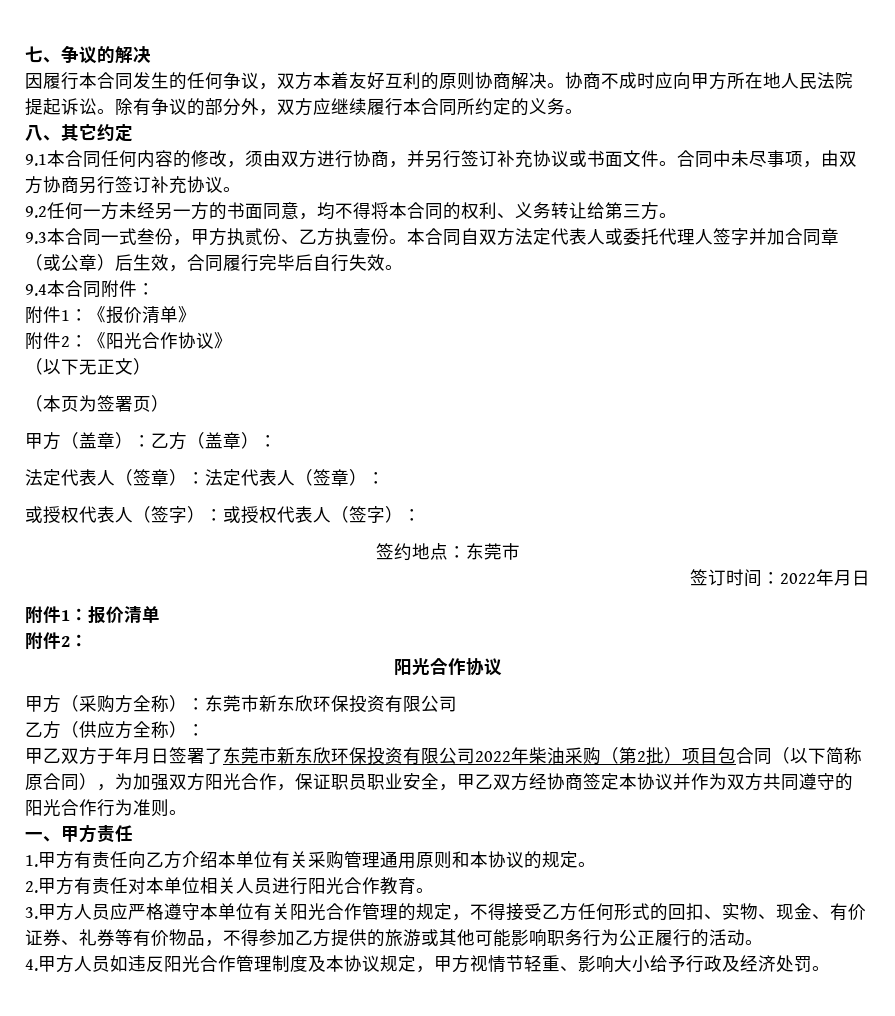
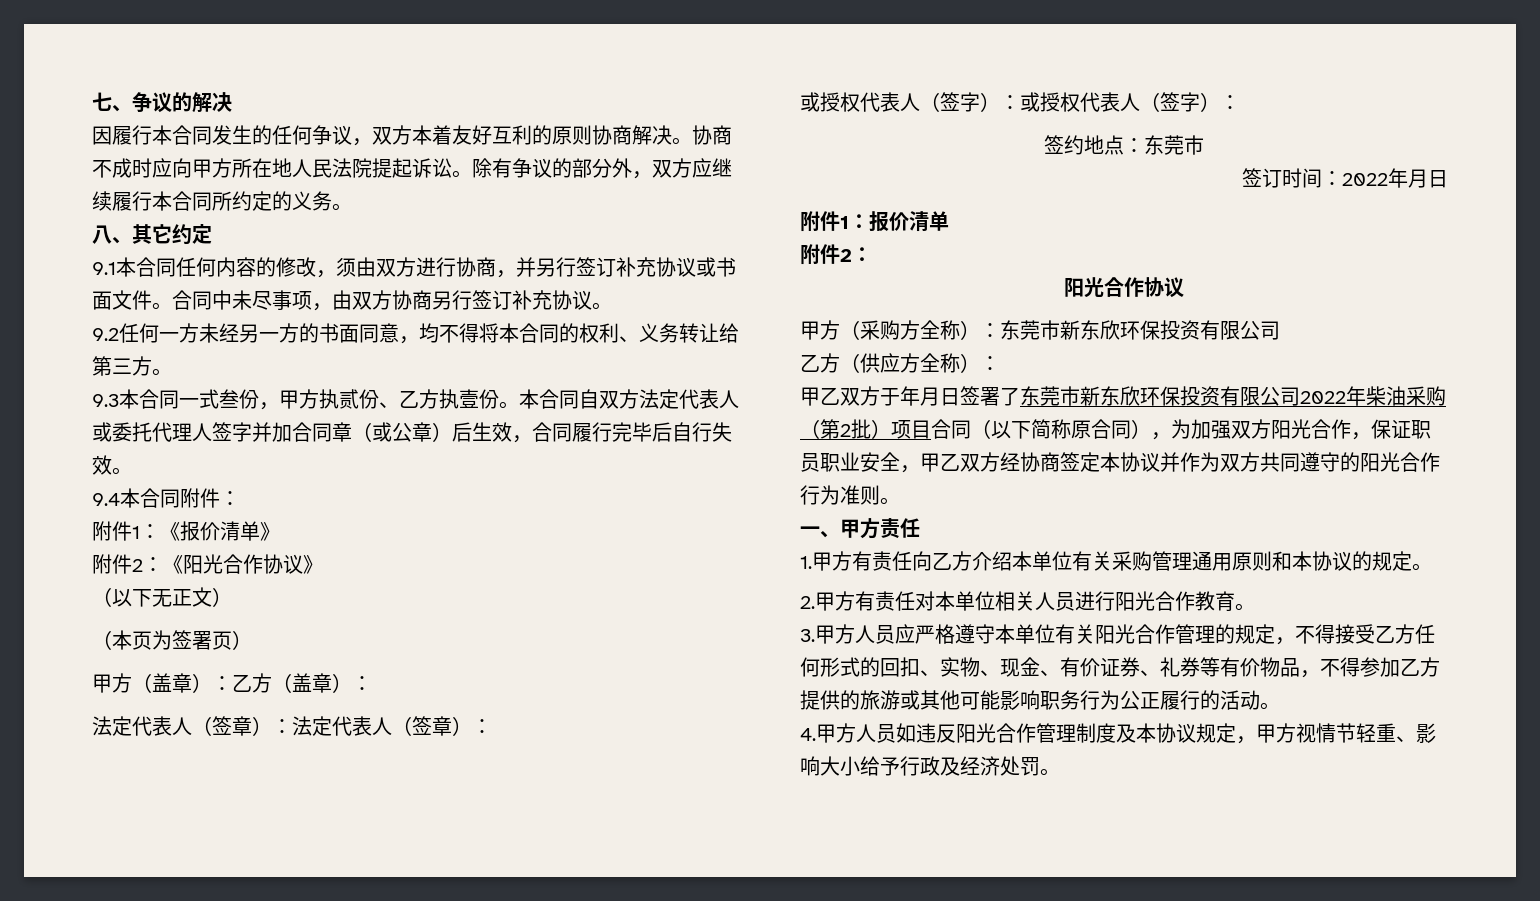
[718,747,736,764] 包 -> (931, 429) none

